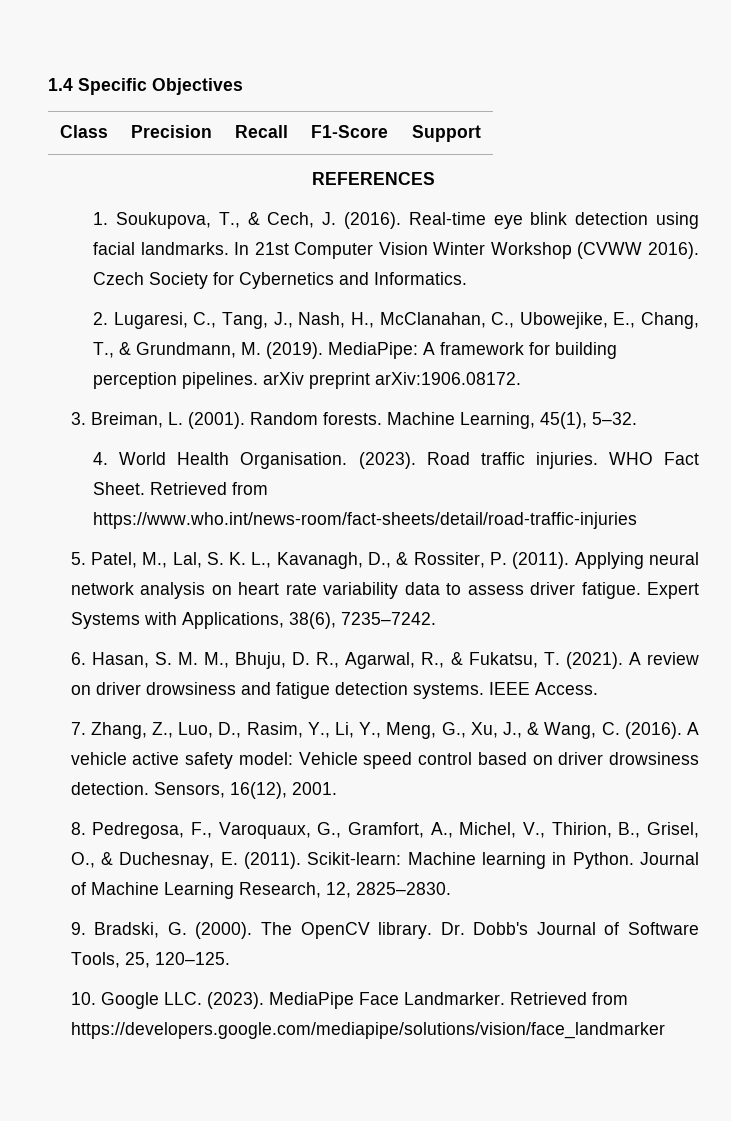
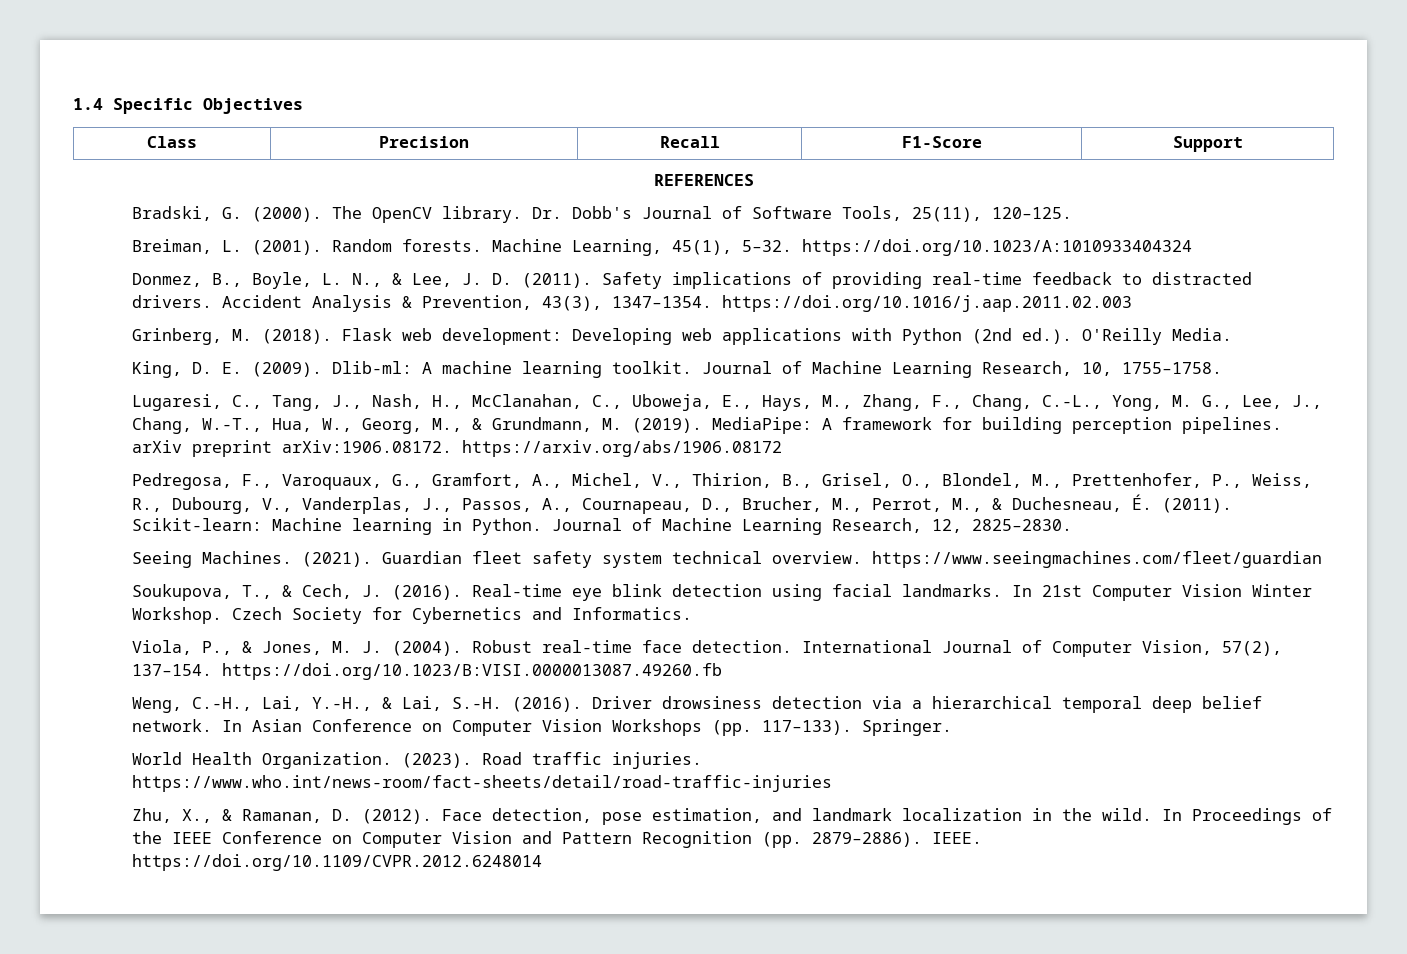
[93,212,109,225] 1. -> [132,206,1073,223] [132,239,1193,256] [132,272,1253,289] [132,295,1133,312] [132,328,1233,345] [132,361,1223,378] [132,394,1323,411] [132,417,1283,434] [132,440,783,457] [132,473,1313,490] [132,494,1233,514] [132,518,1073,535] [132,551,1323,568] Bradski, G. (2000). The OpenCV library. Dr. Dobb's Journal of Software Tools, 25(11), 120–125. // Breiman, L. (2001). Random forests. Machine Learning, 45(1), 5–32. https://doi.org/10.1023/A:1010933404324 // Donmez, B., Boyle, L. N., & Lee, J. D. (2011). Safety implications of providing real-time feedback to distracted drivers. Accident Analysis & Prevention, 43(3), 1347–1354. https://doi.org/10.1016/j.aap.2011.02.003 // Grinberg, M. (2018). Flask web development: Developing web applications with Python (2nd ed.). O'Reilly Media. // King, D. E. (2009). Dlib-ml: A machine learning toolkit. Journal of Machine Learning Research, 10, 1755–1758. // Lugaresi, C., Tang, J., Nash, H., McClanahan, C., Uboweja, E., Hays, M., Zhang, F., Chang, C.-L., Yong, M. G., Lee, J., Chang, W.-T., Hua, W., Georg, M., & Grundmann, M. (2019). MediaPipe: A framework for building perception pipelines. arXiv preprint arXiv:1906.08172. https://arxiv.org/abs/1906.08172 // Pedregosa, F., Varoquaux, G., Gramfort, A., Michel, V., Thirion, B., Grisel, O., Blondel, M., Prettenhofer, P., Weiss, R., Dubourg, V., Vanderplas, J., Passos, A., Cournapeau, D., Brucher, M., Perrot, M., & Duchesneau, É. (2011). Scikit-learn: Machine learning in Python. Journal of Machine Learning Research, 12, 2825–2830. // Seeing Machines. (2021). Guardian fleet safety system technical overview. https://www.seeingmachines.com/fleet/guardian //
[490,242,699,259] Workshop (CVWW 2016). -> [132,607,223,624] Workshop.
[93,312,699,329] [93,342,618,359] [93,372,522,389] [70,412,637,429] [93,452,109,465] 2. Lugaresi, C., Tang, J., Nash, H., McClanahan, C., Ubowejike, E., Chang, T., & Grundmann, M. (2019). MediaPipe: A framework for building perception pipelines. arXiv preprint arXiv:1906.08172. // 3. Breiman, L. (2001). Random forests. Machine Learning, 45(1), 5–32. // 4. -> [132,640,1283,657] [132,663,723,680] [132,696,1263,713] [132,719,953,736] Viola, P., & Jones, M. J. (2004). Robust real-time face detection. International Journal of Computer Vision, 57(2), 137–154. https://doi.org/10.1023/B:VISI.0000013087.49260.fb // Weng, C.-H., Lai, Y.-H., & Lai, S.-H. (2016). Driver drowsiness detection via a hierarchical temporal deep belief network. In Asian Conference on Computer Vision Workshops (pp. 117–133). Springer. //
[240,452,348,469] Organisation. -> [262,752,393,769] Organization.
[608,452,699,465] [93,482,269,495] [93,512,638,529] [70,552,699,569] [70,582,700,599] [70,612,436,629] [70,652,699,669] [70,682,598,699] [70,722,700,739] [70,752,699,769] [70,782,337,799] [70,822,700,839] [70,852,699,869] [70,882,451,899] [70,922,699,939] [70,952,230,968] [70,992,628,1009] [70,1022,665,1039] WHO Fact Sheet. Retrieved from https://www.who.int/news-room/fact-sheets/detail/road-traffic-injuries // 5. Patel, M., Lal, S. K. L., Kavanagh, D., & Rossiter, P. (2011). Applying neural network analysis on heart rate variability data to assess driver fatigue. Expert Systems with Applications, 38(6), 7235–7242. // 6. Hasan, S. M. M., Bhuju, D. R., Agarwal, R., & Fukatsu, T. (2021). A review on driver drowsiness and fatigue detection systems. IEEE Access. // 7. Zhang, Z., Luo, D., Rasim, Y., Li, Y., Meng, G., Xu, J., & Wang, C. (2016). A vehicle active safety model: Vehicle speed control based on driver drowsiness detection. Sensors, 16(12), 2001. // 8. Pedregosa, F., Varoquaux, G., Gramfort, A., Michel, V., Thirion, B., Grisel, O., & Duchesnay, E. (2011). Scikit-learn: Machine learning in Python. Journal of Machine Learning Research, 12, 2825–2830. // 9. Bradski, G. (2000). The OpenCV library. Dr. Dobb's Journal of Software Tools, 25, 120–125. // 10. Google LLC. (2023). MediaPipe Face Landmarker. Retrieved from https://developers.google.com/mediapipe/solutions/vision/face_landmarker -> [132,775,833,792] [132,808,1333,825] [132,831,983,848] [132,854,543,871] https://www.who.int/news-room/fact-sheets/detail/road-traffic-injuries // Zhu, X., & Ramanan, D. (2012). Face detection, pose estimation, and landmark localization in the wild. In Proceedings of the IEEE Conference on Computer Vision and Pattern Recognition (pp. 2879–2886). IEEE. https://doi.org/10.1109/CVPR.2012.6248014

